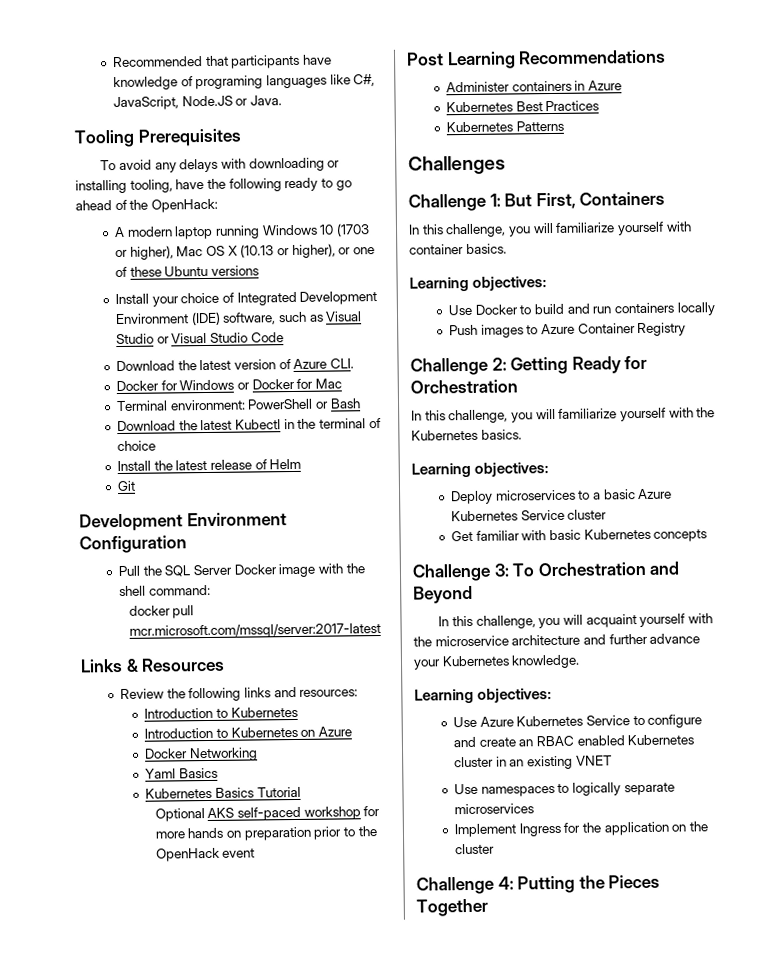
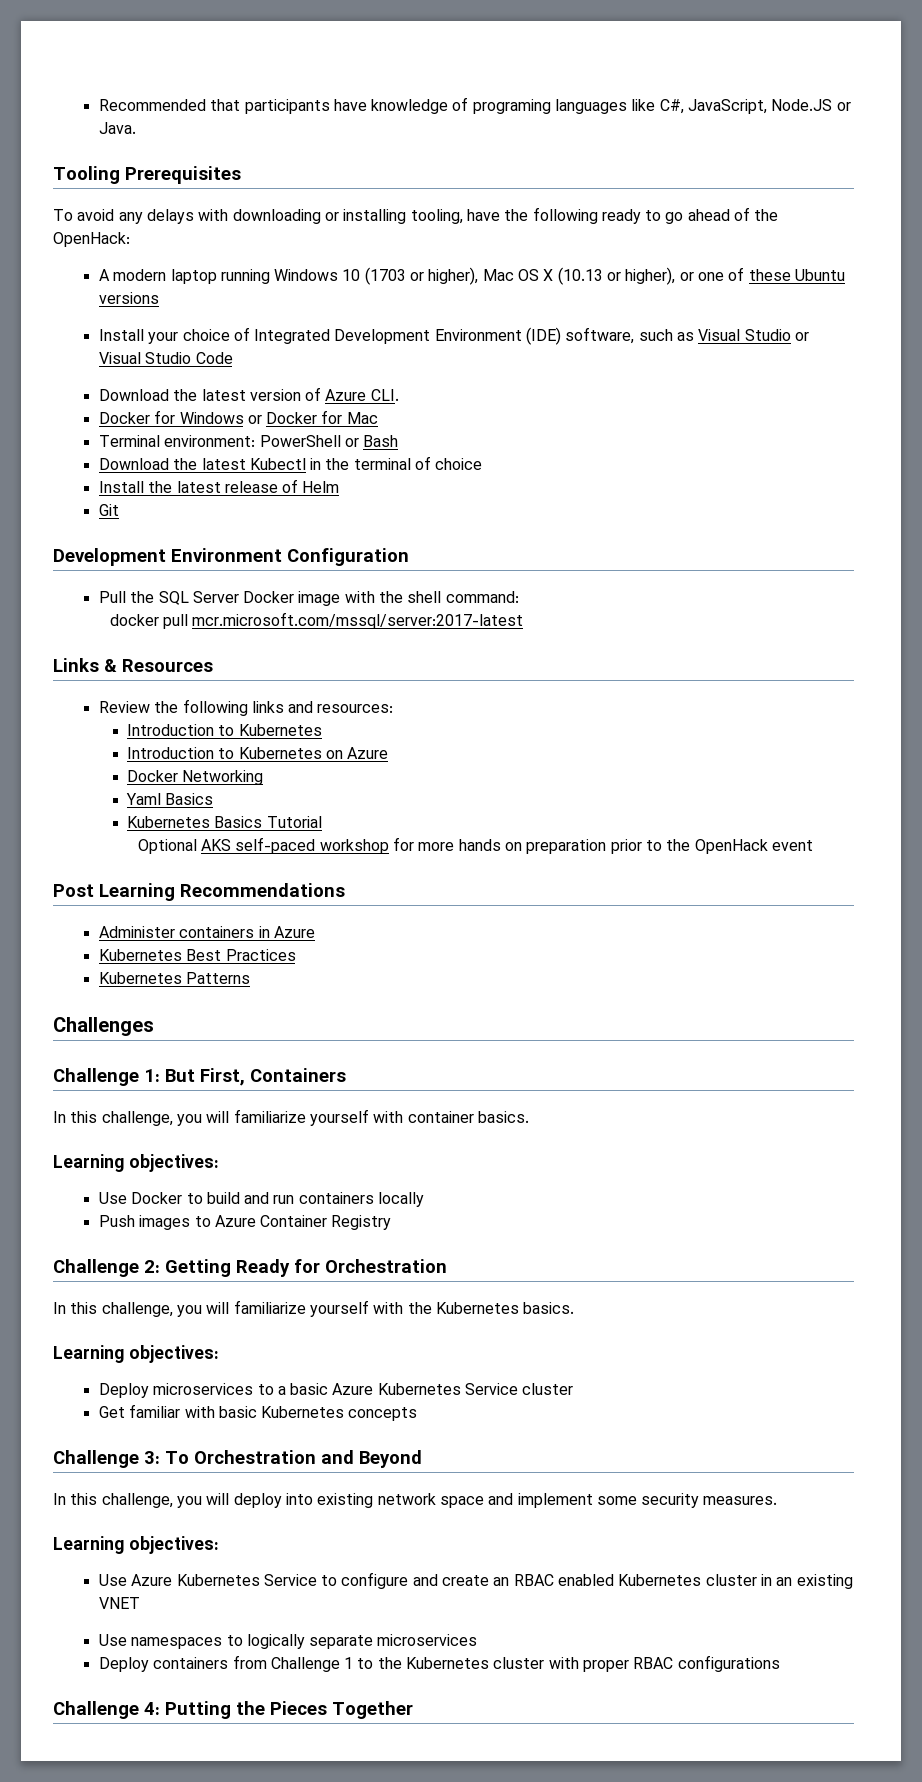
[585,613,713,628] [413,633,701,647] [413,654,581,670] acquaint yourself with the microservice architecture and further advance your Kubernetes knowledge. -> [233,1493,778,1508] deploy into existing network space and implement some security measures.
[454,821,708,838] [455,843,496,855] Implement Ingress for the application on the cluster -> [98,1655,780,1672] Deploy containers from Challenge 1 to the Kubernetes cluster with proper RBAC configurations

